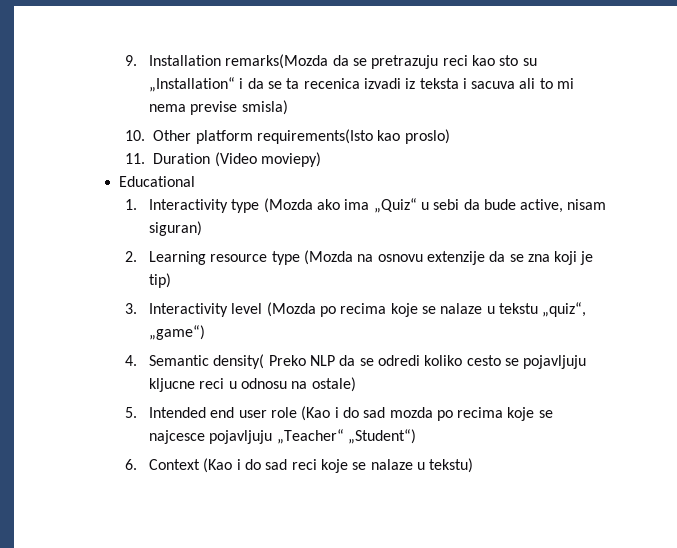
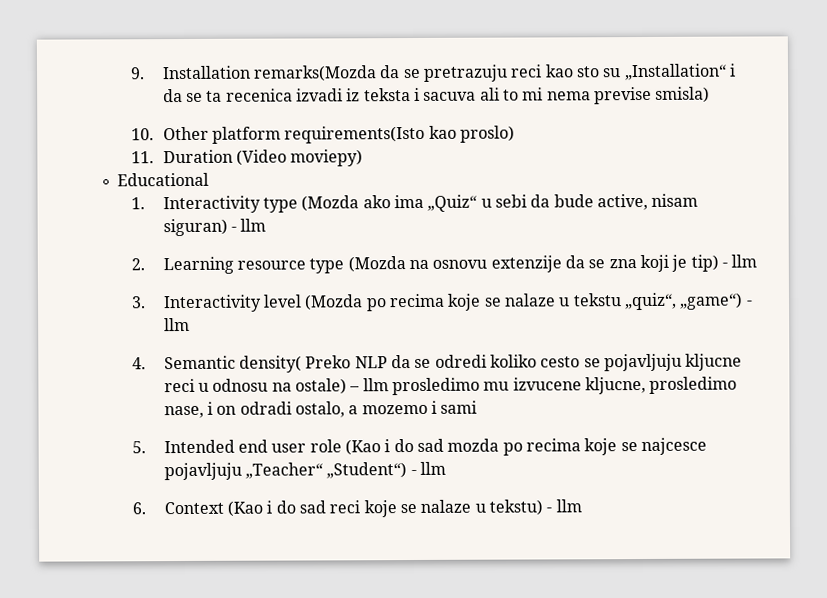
(202, 228) none -> [231,218,267,232] - llm
(171, 280) none -> [721,254,758,268] - llm
(205, 332) none -> [746,300,753,306] [163,317,190,332] - llm
(356, 384) none -> [349,376,738,396] [163,400,478,419] – llm prosledimo mu izvucene kljucne, prosledimo nase, i on odradi ostalo, a mozemo i sami
(416, 436) none -> [410,461,446,476] - llm
(474, 465) none -> [546,499,582,513] - llm

